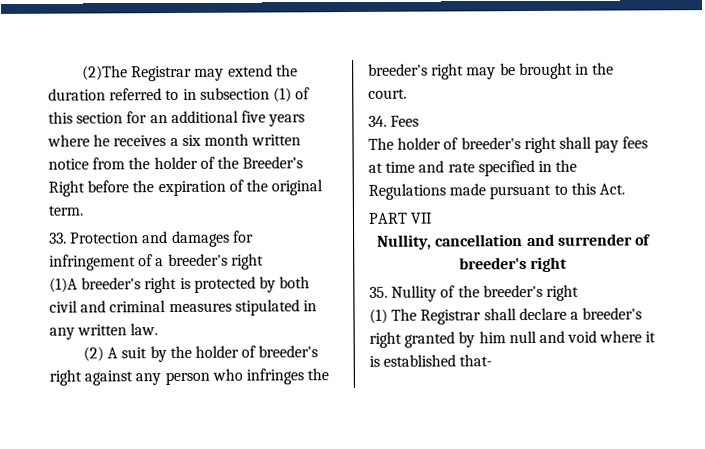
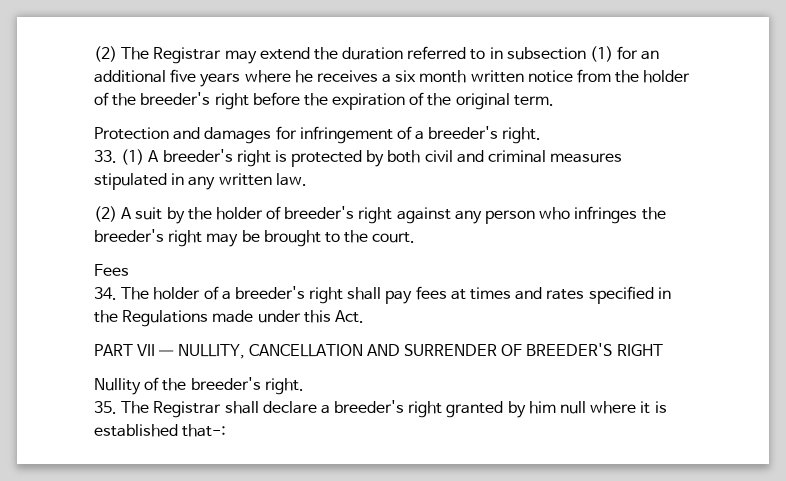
[82,65,129,81] (2)The -> [94,46,150,62] (2) The
[295,87,311,100] [48,111,124,124] of this section -> (614, 54) none
[242,156,304,169] [48,180,85,197] Breeder’s Right -> [140,92,249,110] breeder's right
[49,232,67,244] 33. -> (554, 100) none
[230,253,264,270] [49,277,78,293] right // (1)A -> [502,127,542,144] [94,149,160,165] right. // 33. (1) A
[574,63,589,75] in -> [324,232,340,243] to
[368,115,387,127] 34. -> (416, 237) none
(420, 121) none -> [94,287,117,300] 34.
(459, 143) none -> [221,291,231,300] a
[385,160,475,173] time and rate -> [470,287,585,300] times and rates
[489,184,568,200] pursuant to -> [257,310,301,323] under
[377,233,651,250] [458,256,568,273] [369,286,388,298] // Nullity, cancellation and surrender of breeder's right // 35. -> [159,343,663,359] — NULLITY, CANCELLATION AND SURRENDER OF BREEDER'S RIGHT //
[545,284,579,301] [369,308,388,324] right // (1) -> [264,378,304,395] [94,401,117,414] right. // 35.
[538,330,598,343] and void -> (587, 407) none
[459,354,493,367] that- -> [182,424,227,437] that-:

